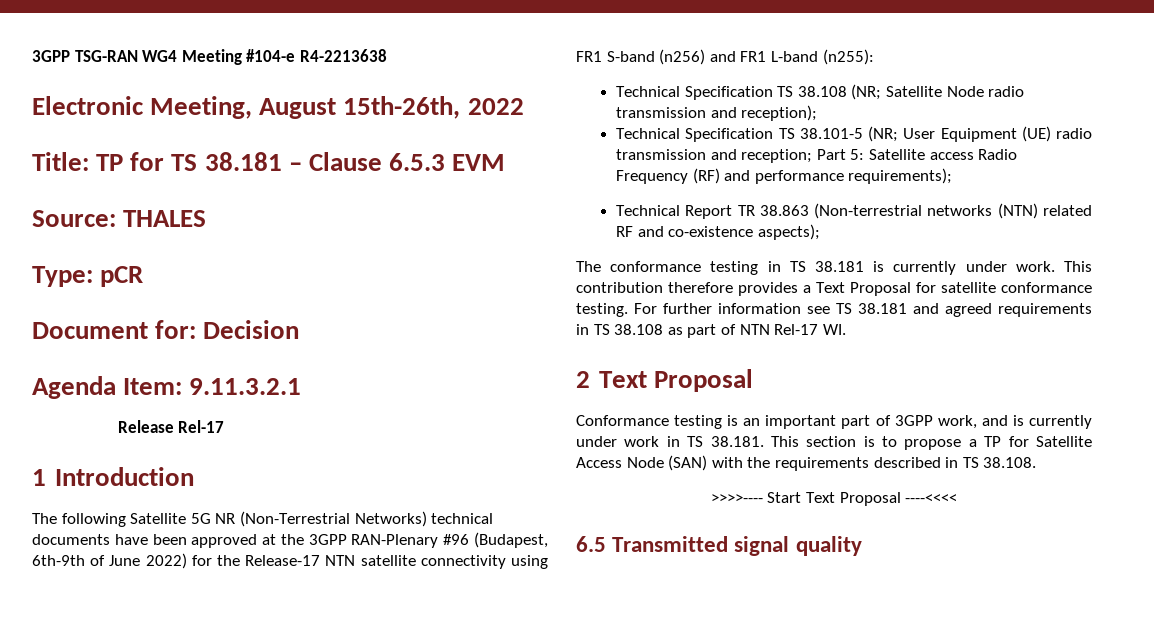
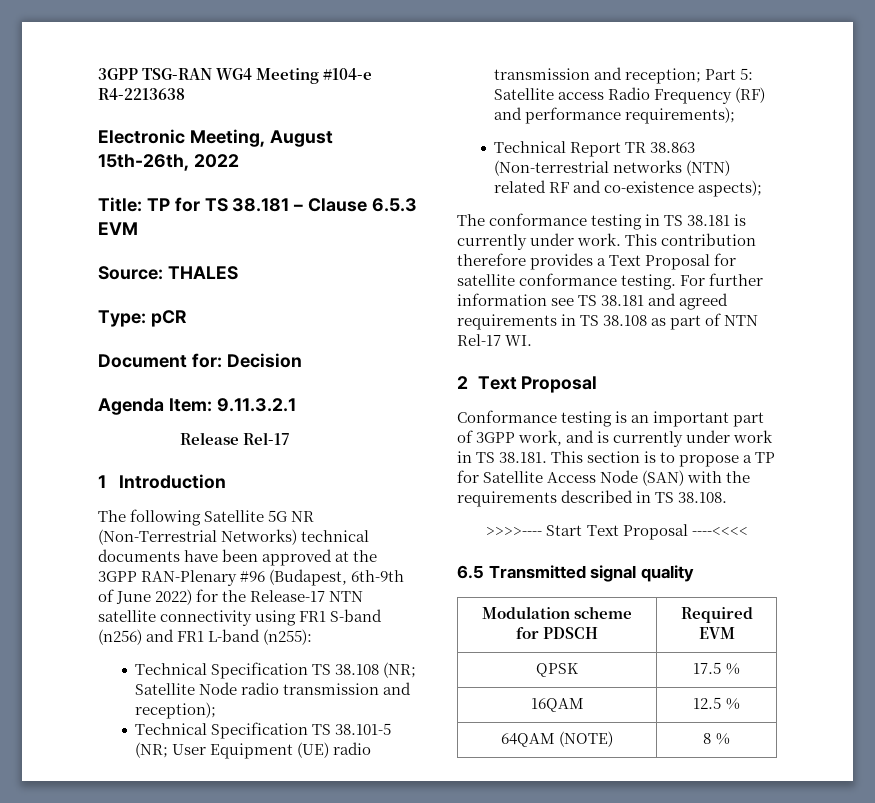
(862, 546) none -> [481,606,633,619] [515,627,599,639] [680,607,753,623] [698,627,735,639] [536,663,578,677] [693,662,740,675] [530,698,584,712] [693,697,740,710] [500,731,614,747] [703,733,730,745] // Modulation scheme for PDSCH | Required EVM // QPSK | 17.5 % // 16QAM | 12.5 % // 64QAM (NOTE) | 8 %

